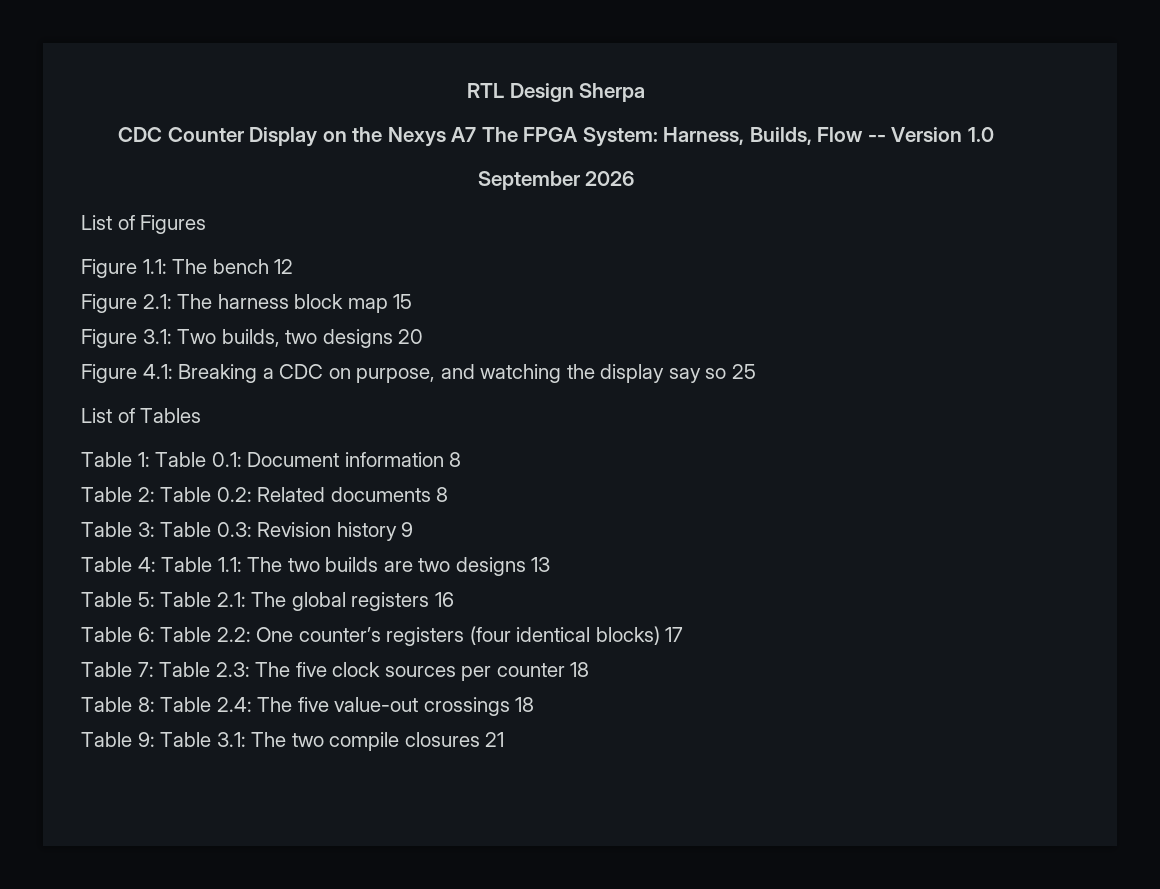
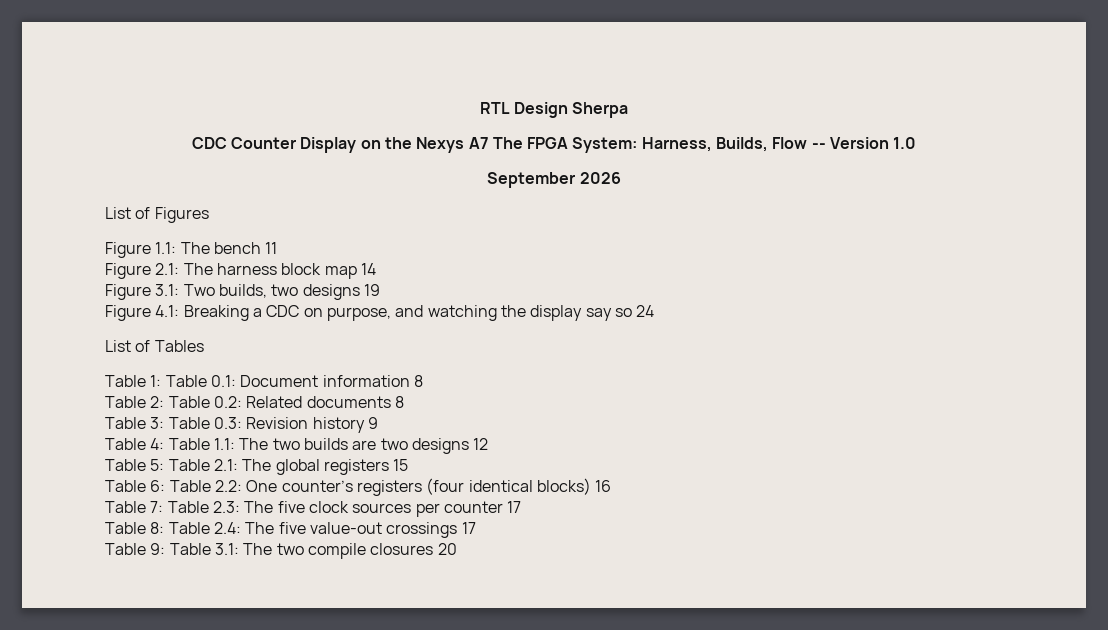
[274,259,294,274] 12 -> [265,242,278,254] 11
[393,294,413,309] 15 -> [360,263,376,275] 14
[398,329,424,344] 20 -> [363,284,380,296] 19
[731,364,756,379] 25 -> [636,305,655,317] 24
[531,557,551,572] 13 -> [473,438,489,450] 12
[434,592,454,607] 16 -> [393,459,409,471] 15
[665,627,684,642] 17 -> [595,480,612,492] 16
[570,662,590,677] 18 -> [507,501,522,513] 17
[515,697,535,712] 18 -> [461,522,476,534] 17
[485,732,505,747] 21 -> [437,543,457,555] 20

